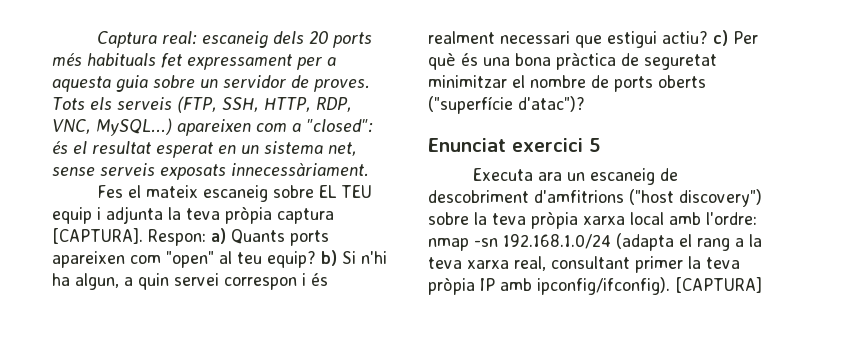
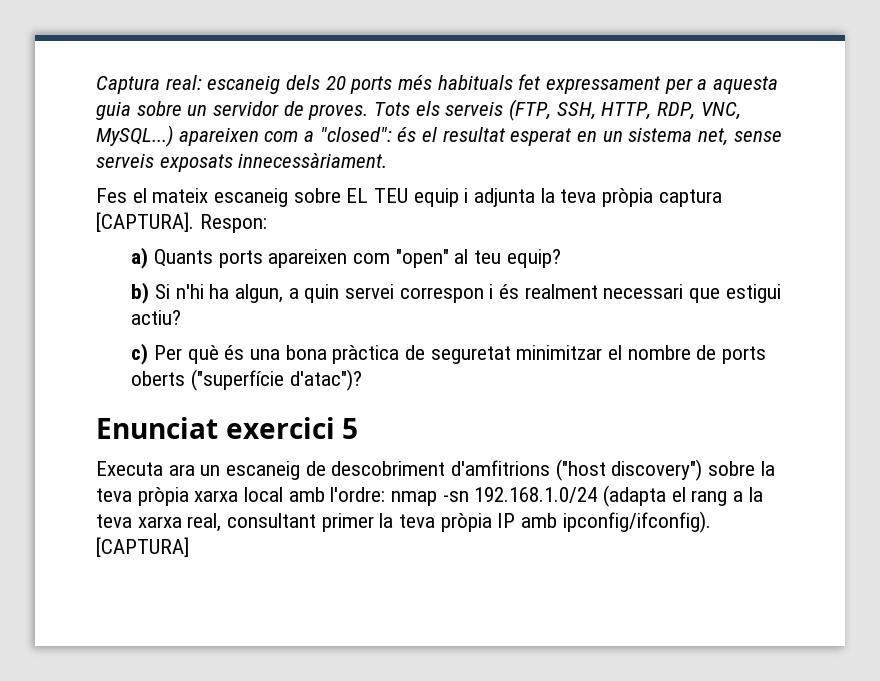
(206, 237) none -> (267, 223) //
(316, 259) none -> (561, 258) //
(708, 37) none -> (182, 317) //

